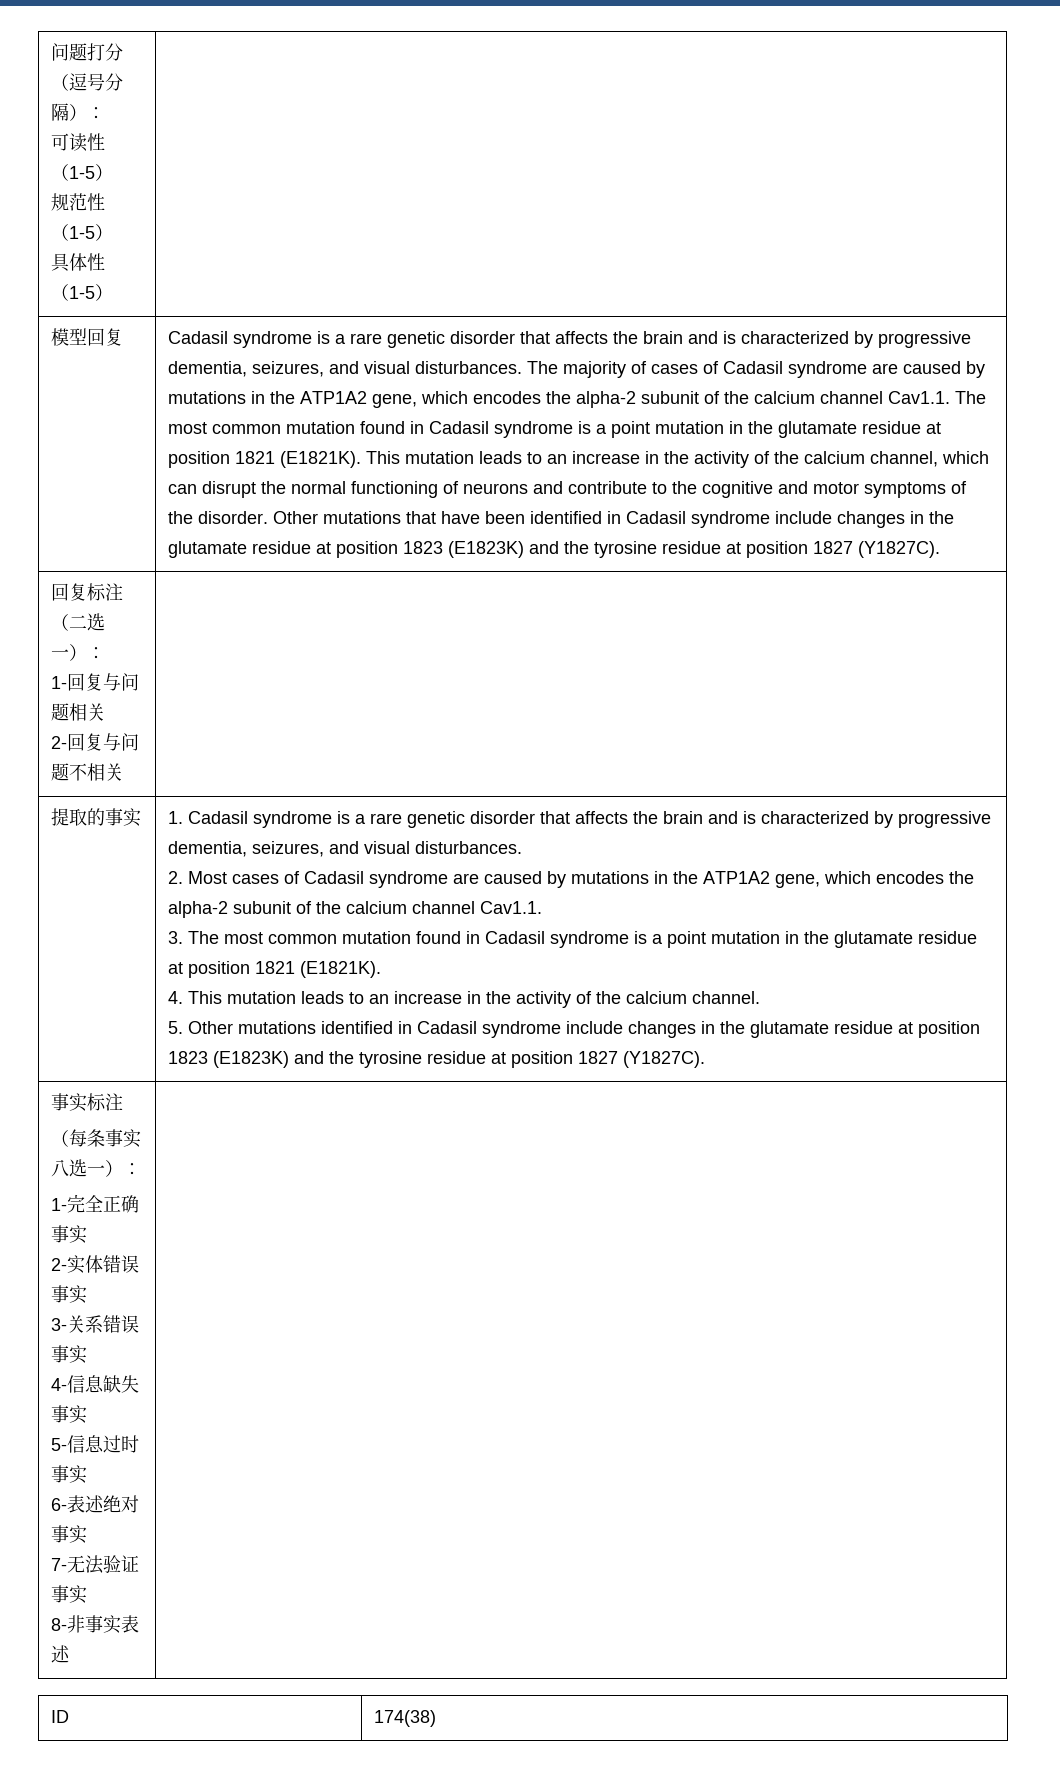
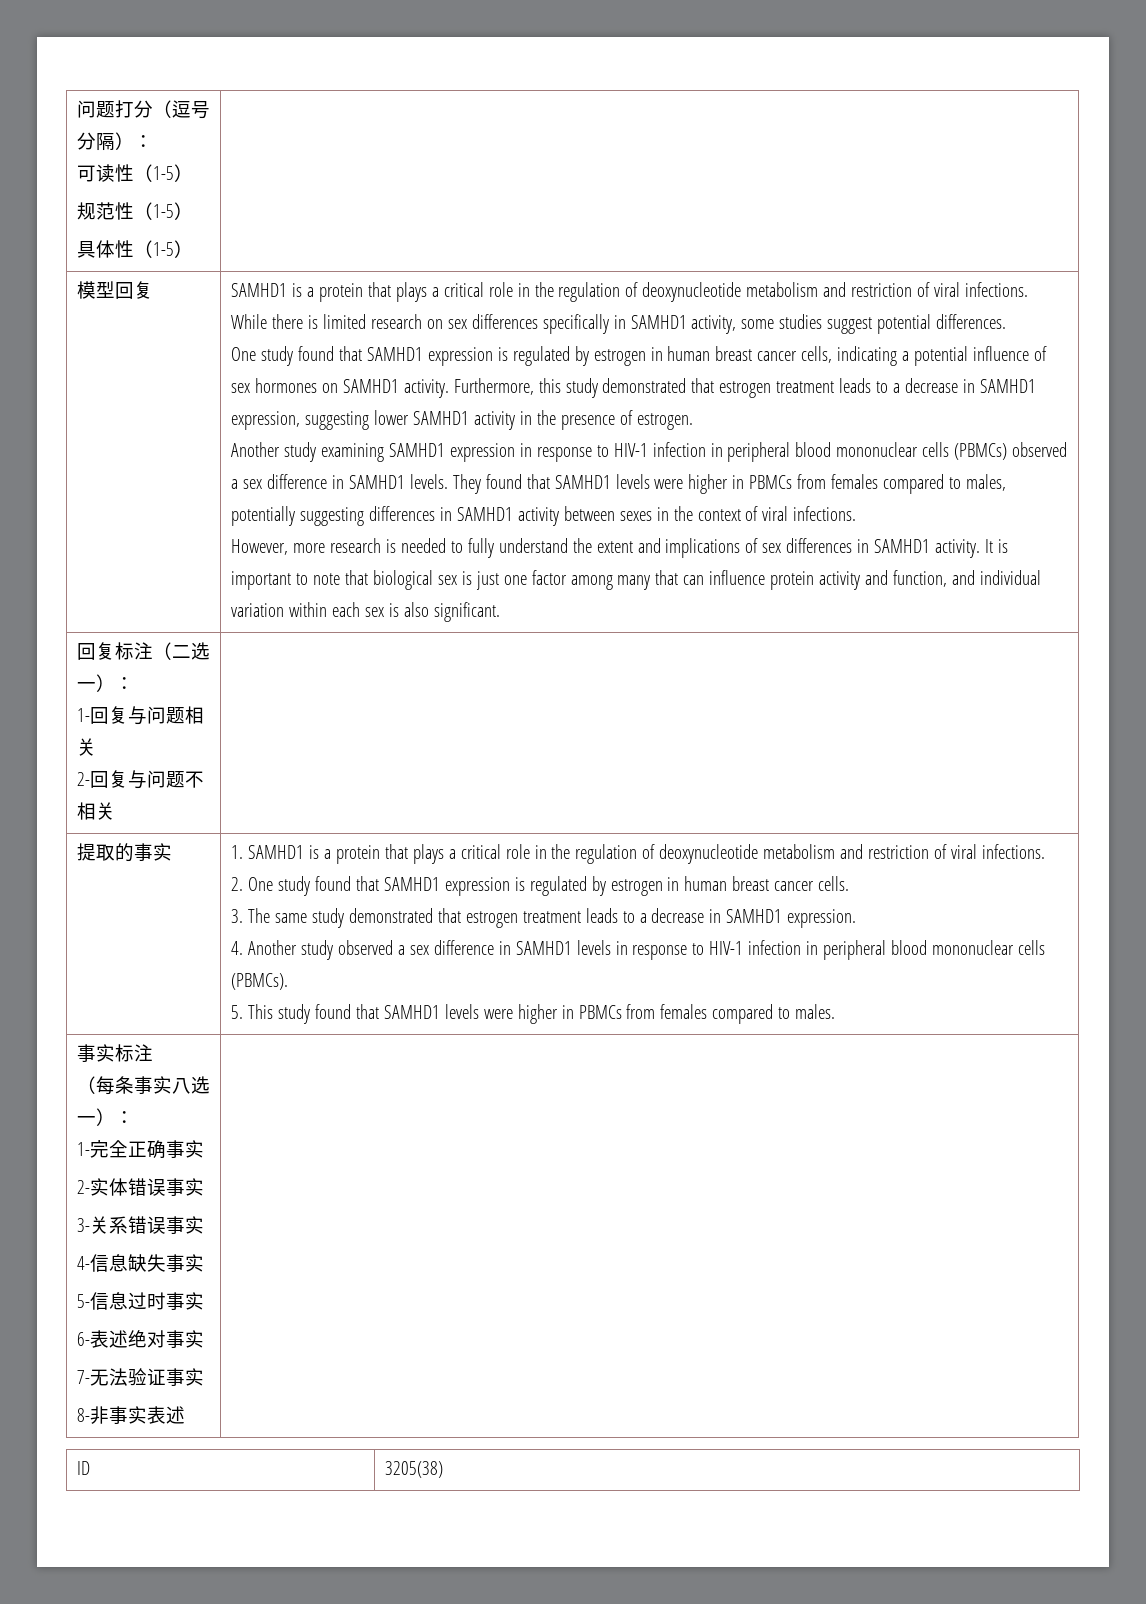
[167,331,971,348] [167,361,985,378] [167,391,986,408] [167,421,941,438] [167,451,989,468] [167,481,967,498] [167,511,954,528] [167,541,940,558] Cadasil syndrome is a rare genetic disorder that affects the brain and is characterized by progressive dementia, seizures, and visual disturbances. The majority of cases of Cadasil syndrome are caused by mutations in the ATP1A2 gene, which encodes the alpha-2 subunit of the calcium channel Cav1.1. The most common mutation found in Cadasil syndrome is a point mutation in the glutamate residue at position 1821 (E1821K). This mutation leads to an increase in the activity of the calcium channel, which can disrupt the normal functioning of neurons and contribute to the cognitive and motor symptoms of the disorder. Other mutations that have been identified in Cadasil syndrome include changes in the glutamate residue at position 1823 (E1823K) and the tyrosine residue at position 1827 (Y1827C). -> [230,282,1029,302] [230,314,1007,334] [230,346,1048,366] [230,378,1037,398] [230,410,693,430] [230,442,1068,462] [230,474,1007,494] [230,506,857,526] [230,538,1009,558] [230,570,1042,590] [230,602,500,622] SAMHD1 is a protein that plays a critical role in the regulation of deoxynucleotide metabolism and restriction of viral infections. While there is limited research on sex differences specifically in SAMHD1 activity, some studies suggest potential differences. // One study found that SAMHD1 expression is regulated by estrogen in human breast cancer cells, indicating a potential influence of sex hormones on SAMHD1 activity. Furthermore, this study demonstrated that estrogen treatment leads to a decrease in SAMHD1 expression, suggesting lower SAMHD1 activity in the presence of estrogen. // Another study examining SAMHD1 expression in response to HIV-1 infection in peripheral blood mononuclear cells (PBMCs) observed a sex difference in SAMHD1 levels. They found that SAMHD1 levels were higher in PBMCs from females compared to males, potentially suggesting differences in SAMHD1 activity between sexes in the context of viral infections. // However, more research is needed to fully understand the extent and implications of sex differences in SAMHD1 activity. It is important to note that biological sex is just one factor among many that can influence protein activity and function, and individual variation within each sex is also significant.
[187,811,991,828] [167,841,522,857] [167,871,974,888] [167,901,542,918] [167,931,977,948] [167,961,381,978] [167,991,760,1008] [167,1021,980,1038] [167,1051,705,1068] Cadasil syndrome is a rare genetic disorder that affects the brain and is characterized by progressive dementia, seizures, and visual disturbances. // 2. Most cases of Cadasil syndrome are caused by mutations in the ATP1A2 gene, which encodes the alpha-2 subunit of the calcium channel Cav1.1. // 3. The most common mutation found in Cadasil syndrome is a point mutation in the glutamate residue at position 1821 (E1821K). // 4. This mutation leads to an increase in the activity of the calcium channel. // 5. Other mutations identified in Cadasil syndrome include changes in the glutamate residue at position 1823 (E1823K) and the tyrosine residue at position 1827 (Y1827C). -> [247,844,1046,864] [230,876,850,896] [230,908,857,928] [230,940,1046,960] [230,973,288,990] [230,1004,836,1024] SAMHD1 is a protein that plays a critical role in the regulation of deoxynucleotide metabolism and restriction of viral infections. // 2. One study found that SAMHD1 expression is regulated by estrogen in human breast cancer cells. // 3. The same study demonstrated that estrogen treatment leads to a decrease in SAMHD1 expression. // 4. Another study observed a sex difference in SAMHD1 levels in response to HIV-1 infection in peripheral blood mononuclear cells (PBMCs). // 5. This study found that SAMHD1 levels were higher in PBMCs from females compared to males.
[373,1710,436,1727] 174(38) -> [384,1461,443,1478] 3205(38)

